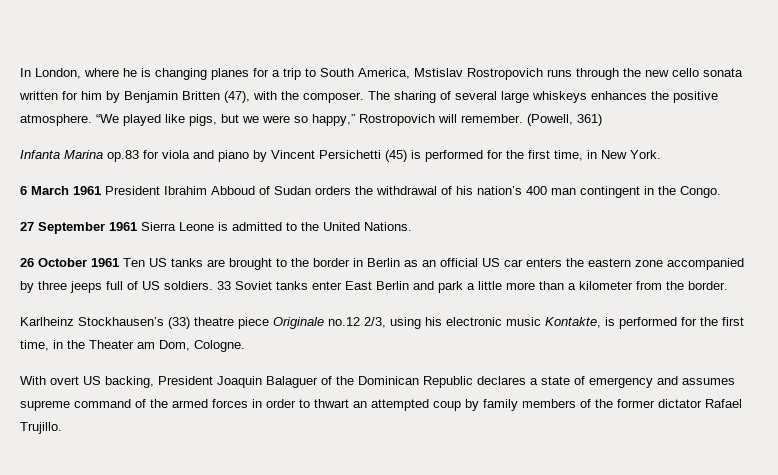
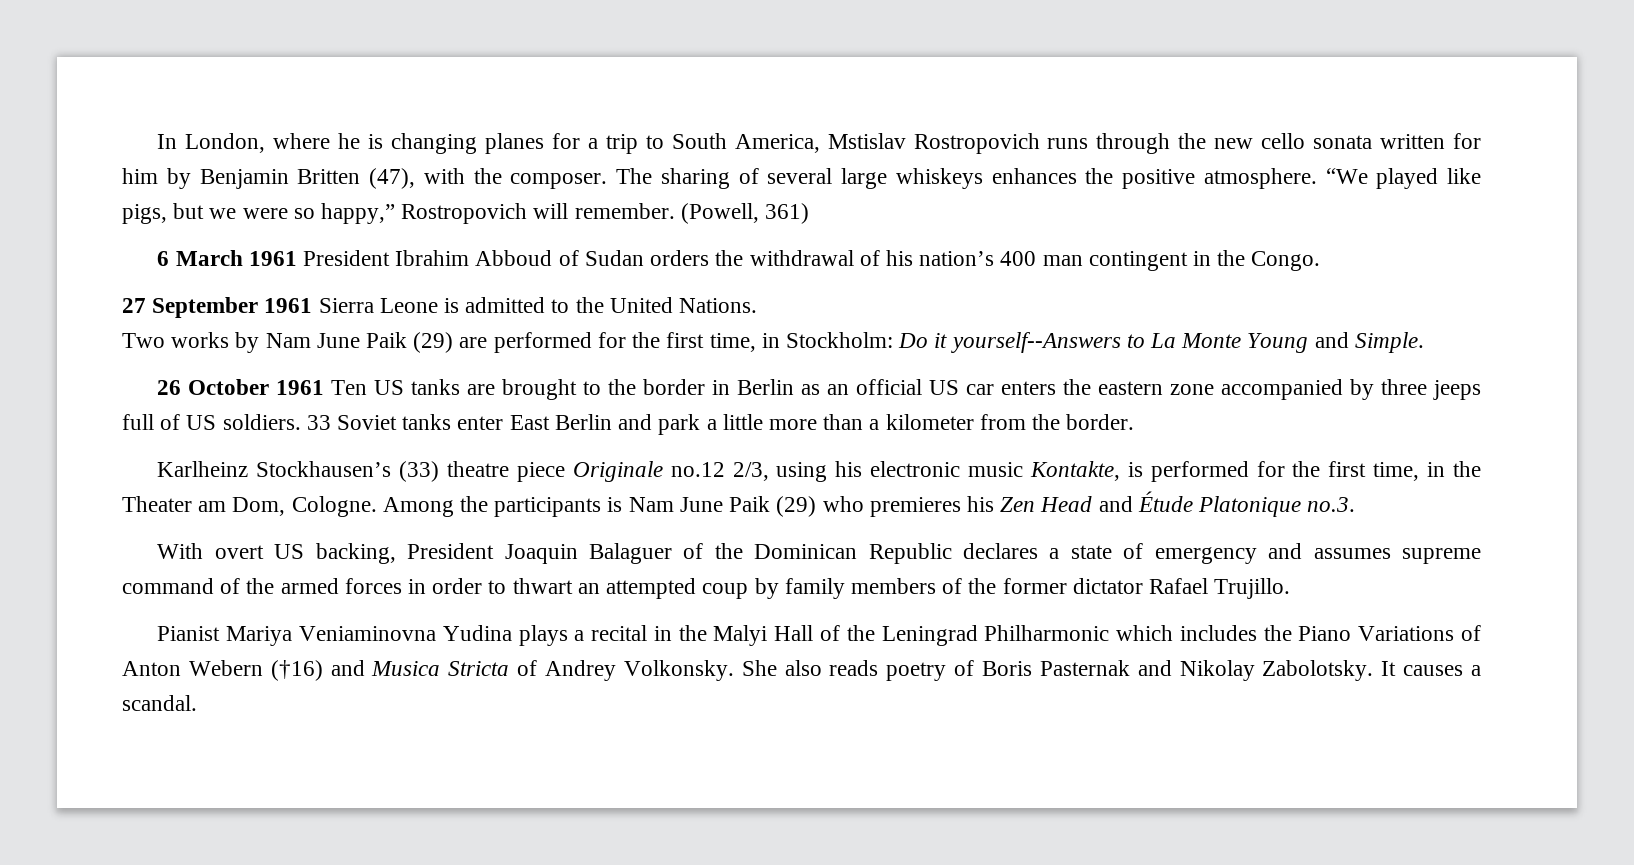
[20,150,661,162] // Infanta Marina op.83 for viola and piano by Vincent Persichetti (45) is performed for the first time, in New York. -> (810, 213) none
(412, 226) none -> [122,332,1424,353] // Two works by Nam June Paik (29) are performed for the first time, in Stockholm: Do it yourself--Answers to La Monte Young and Simple.
(245, 346) none -> [382,491,1356,517] Among the participants is Nam June Paik (29) who premieres his Zen Head and Étude Platonique no.3.
(62, 428) none -> [157,625,1482,646] [122,660,1482,681] [122,695,197,711] // Pianist Mariya Veniaminovna Yudina plays a recital in the Malyi Hall of the Leningrad Philharmonic which includes the Piano Variations of Anton Webern (†16) and Musica Stricta of Andrey Volkonsky. She also reads poetry of Boris Pasternak and Nikolay Zabolotsky. It causes a scandal.

